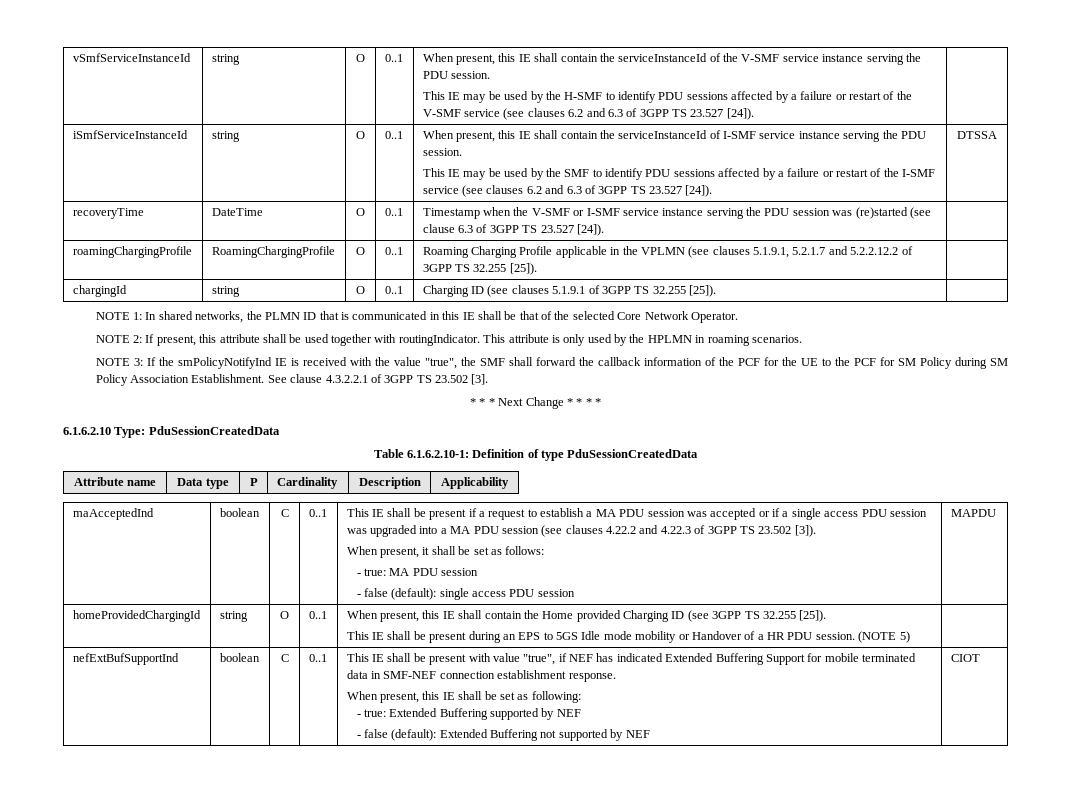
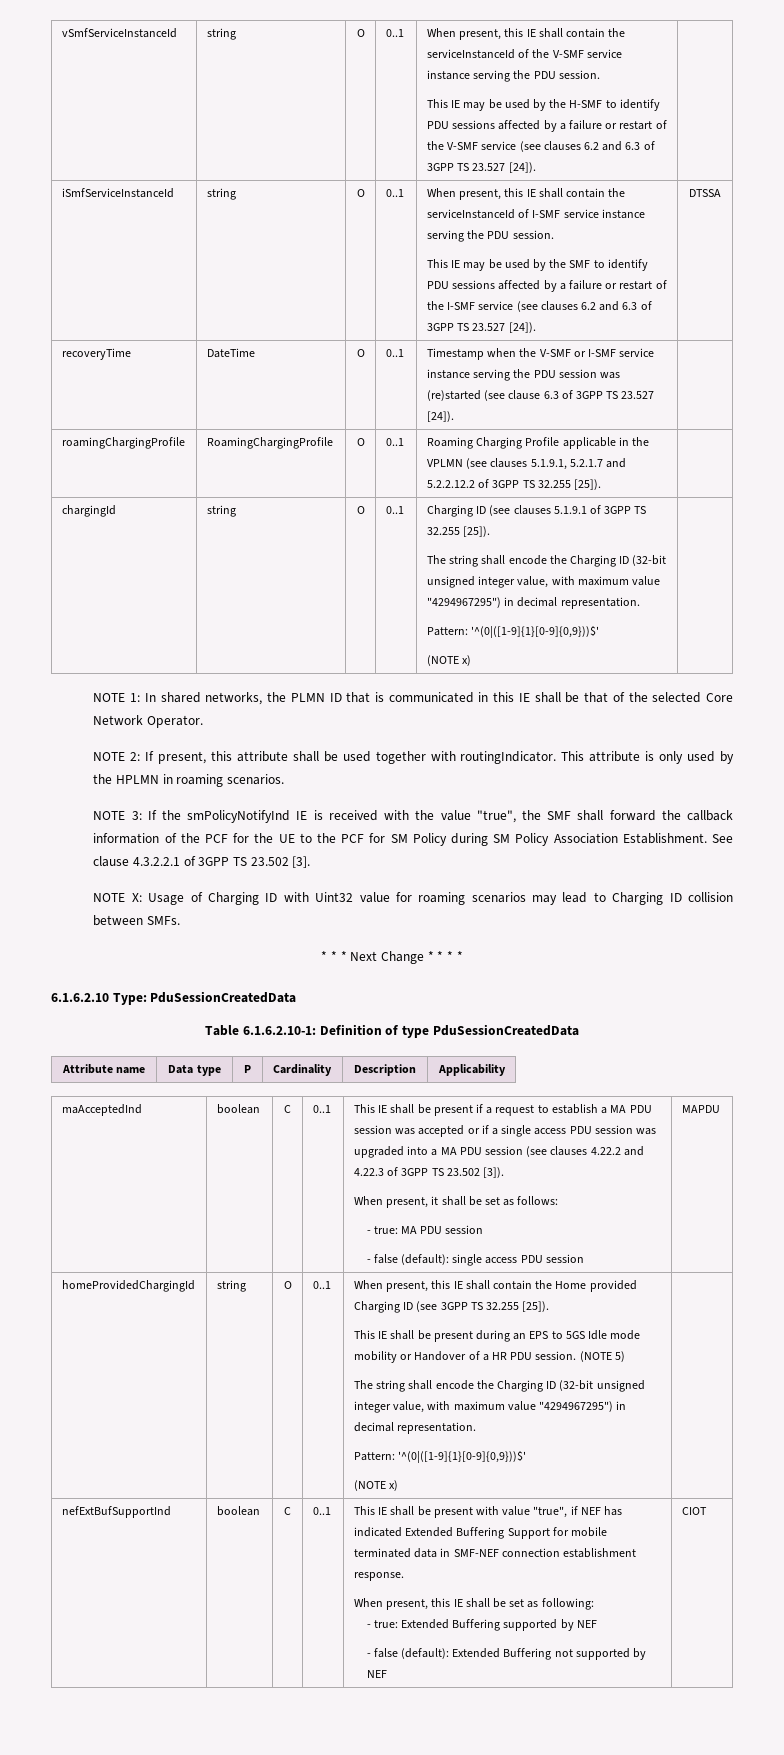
(717, 291) none -> [426,555,667,567] [426,576,660,588] [426,597,640,609] [426,626,600,638] [426,655,472,666] // The string shall encode the Charging ID (32-bit unsigned integer value, with maximum value "4294967295") in decimal representation. // Pattern: '^(0|([1-9]{1}[0-9]{0,9}))$' // (NOTE x)
(489, 379) none -> [93,892,733,905] [93,915,181,926] // NOTE X: Usage of Charging ID with Uint32 value for roaming scenarios may lead to Charging ID collision between SMFs.
(910, 637) none -> [353,1380,645,1392] [353,1401,627,1413] [353,1422,477,1434] [353,1451,527,1463] [353,1480,399,1491] // The string shall encode the Charging ID (32-bit unsigned integer value, with maximum value "4294967295") in decimal representation. // Pattern: '^(0|([1-9]{1}[0-9]{0,9}))$' // (NOTE x)

